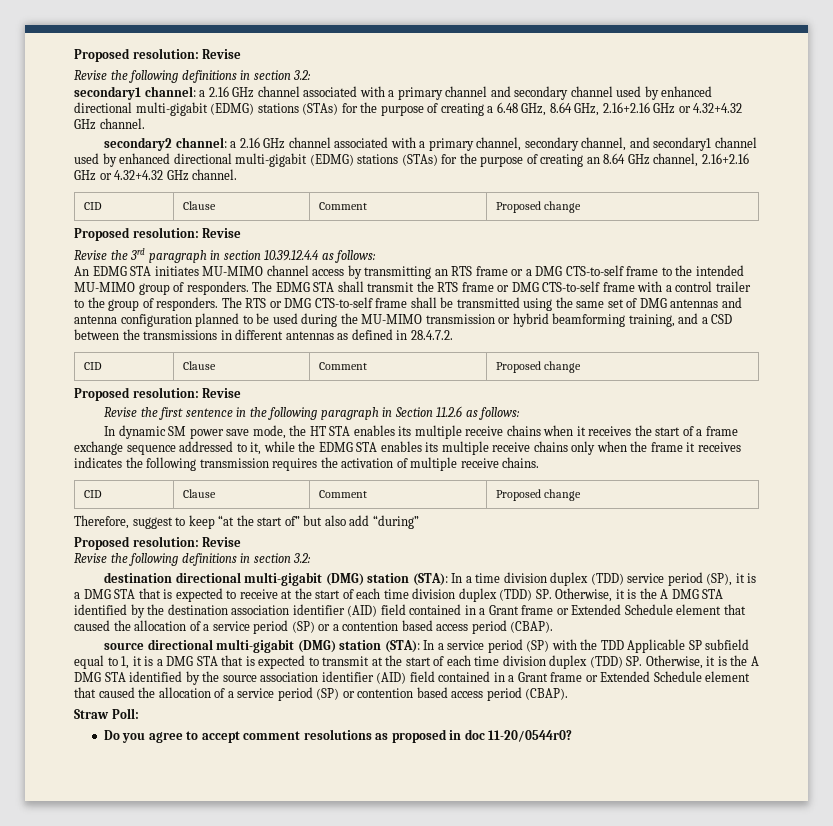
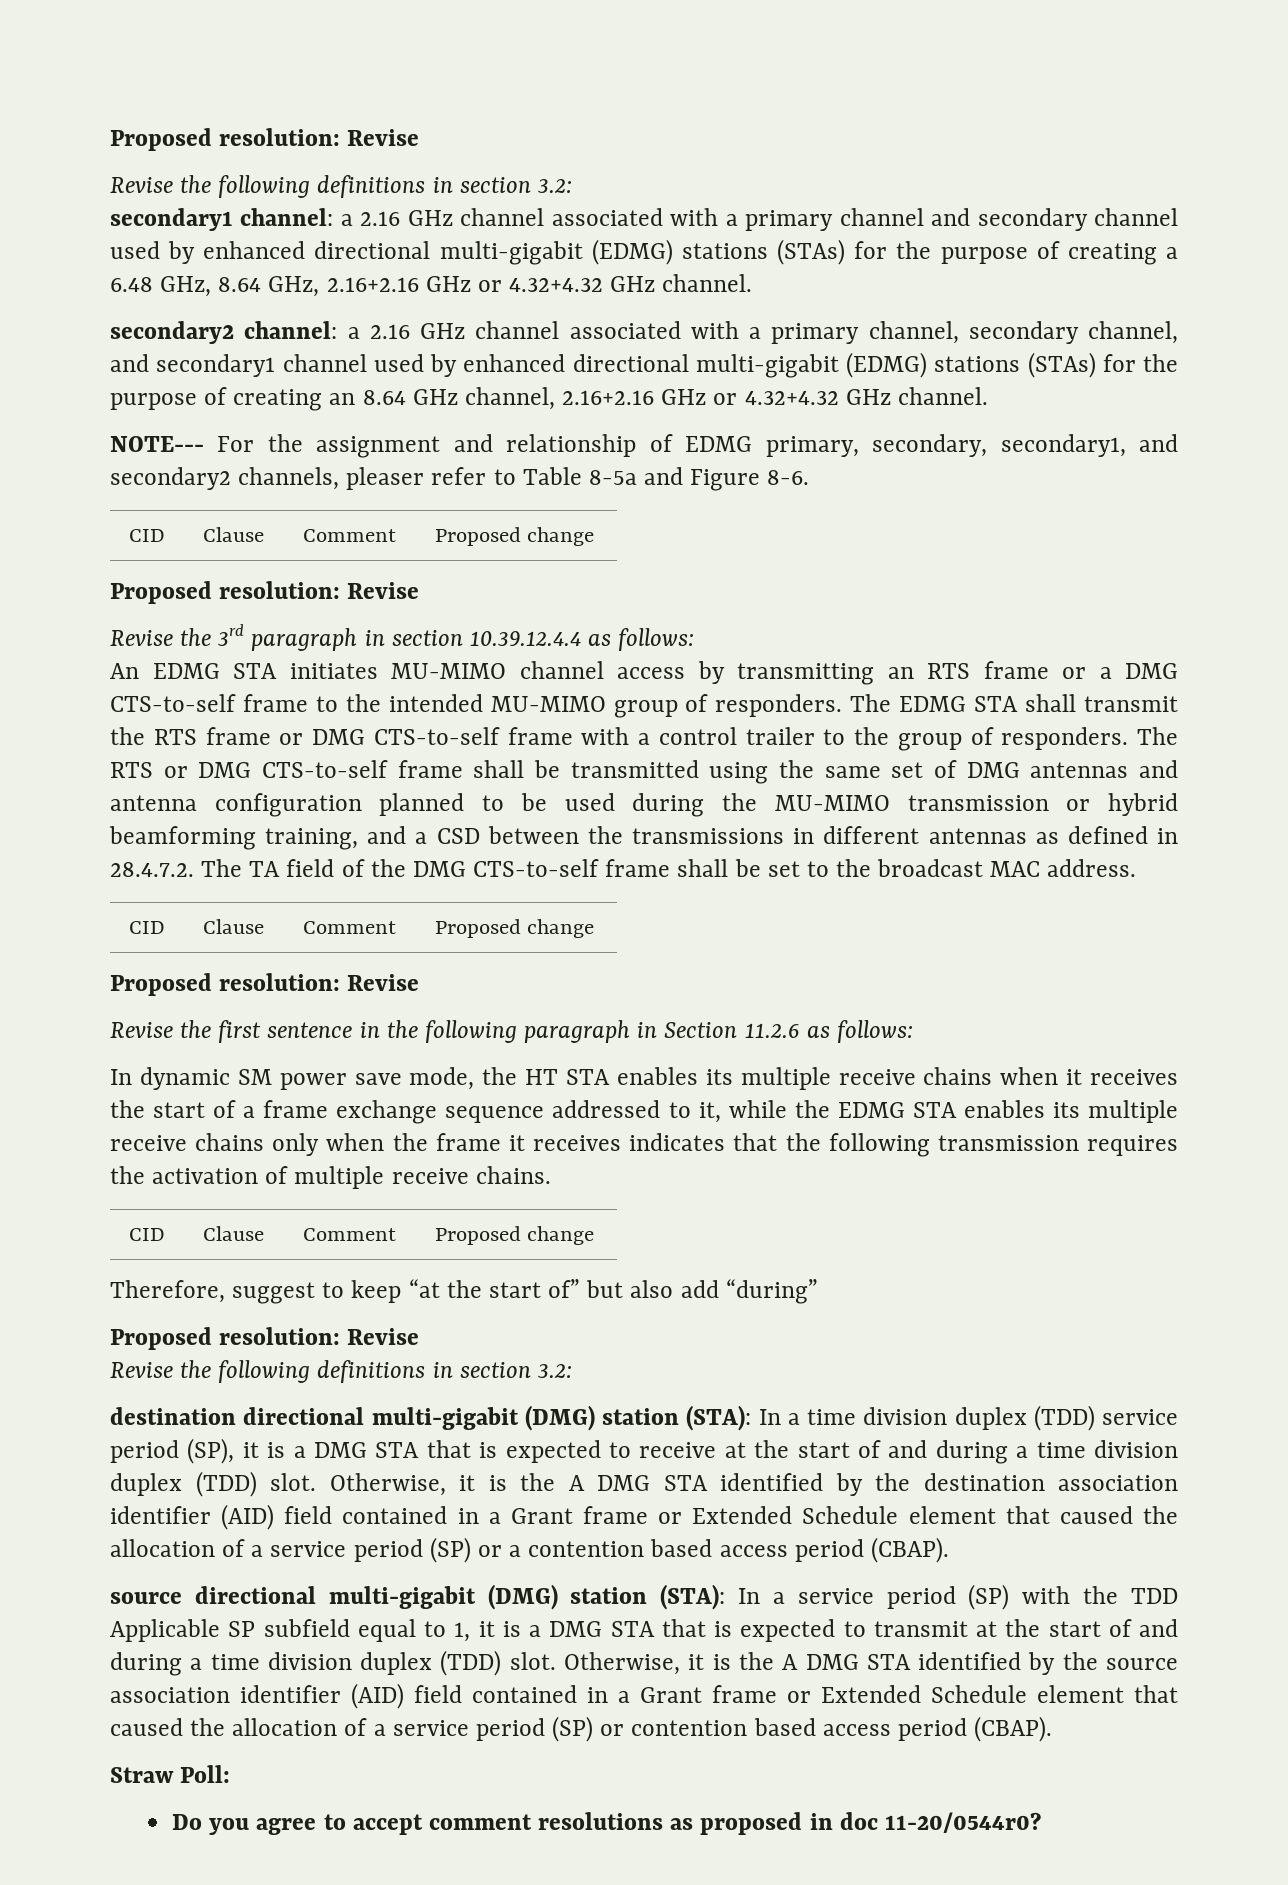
(238, 174) none -> [110,434,1179,458] [110,467,810,491] // NOTE--- For the assignment and relationship of EDMG primary, secondary, secondary1, and secondary2 channels, pleaser refer to Table 8-5a and Figure 8-6.
(453, 335) none -> [201,859,1137,877] The TA field of the DMG CTS-to-self frame shall be set to the broadcast MAC address.
(122, 462) none -> [733,1133,778,1151] that
[356,588,552,602] each time division duplex (TDD) SP. -> [888,1440,1178,1464] [110,1471,316,1497] and during a time division duplex (TDD) slot.
[446,655,643,669] each time division duplex (TDD) SP. -> [1139,1619,1178,1637] [110,1650,556,1676] and during a time division duplex (TDD) slot.

